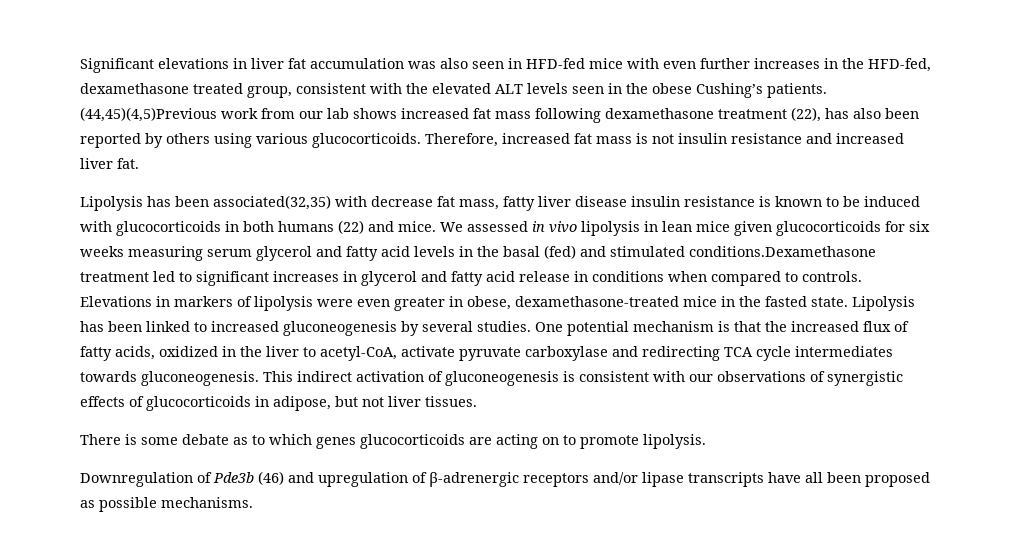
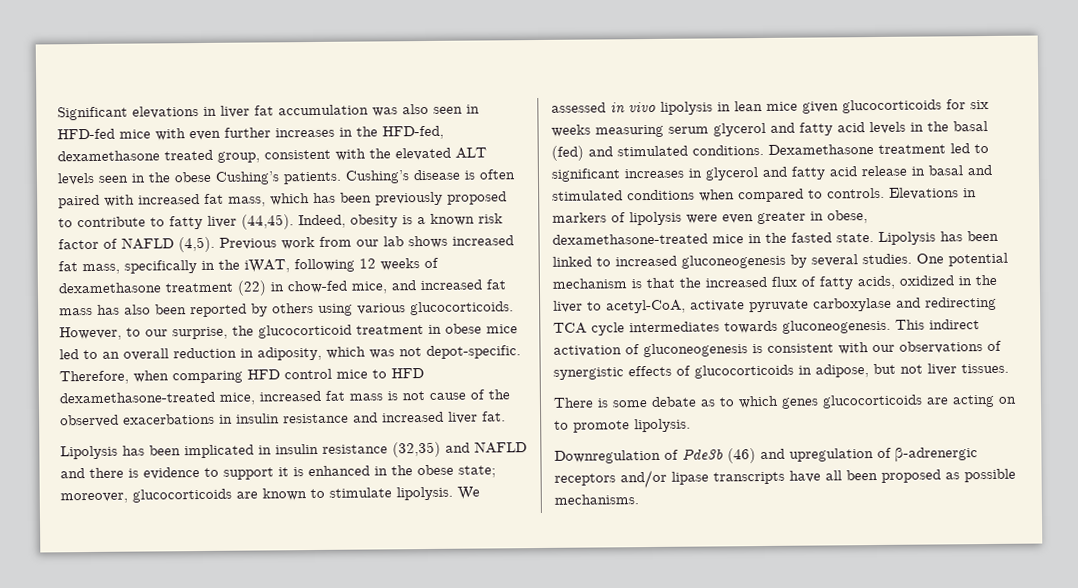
[80,107,217,122] (44,45)(4,5)Previous -> [345,169,515,184] [58,191,507,209] [58,213,503,230] [58,236,277,253] Cushing’s disease is often paired with increased fat mass, which has been previously proposed to contribute to fatty liver (44,45). Indeed, obesity is a known risk factor of NAFLD (4,5). Previous
[495,107,821,123] mass following dexamethasone treatment (22), -> [82,257,439,275] [58,279,506,296] [59,307,93,316] mass, specifically in the iWAT, following 12 weeks of dexamethasone treatment (22) in chow-fed mice, and increased fat mass
[425,133,498,147] Therefore, -> [59,323,518,341] [59,345,521,361] [59,368,424,385] [59,391,255,405] However, to our surprise, the glucocorticoid treatment in obese mice led to an overall reduction in adiposity, which was not depot-specific. Therefore, when comparing HFD control mice to HFD dexamethasone-treated mice,
(674, 139) none -> [429,389,510,400] [60,413,233,428] cause of the observed exacerbations in
[213,195,920,211] [80,220,436,236] associated(32,35) with decrease fat mass, fatty liver disease insulin resistance is known to be induced with glucocorticoids in both humans (22) and mice. -> [184,441,527,459] [60,464,496,480] [60,486,453,504] implicated in insulin resistance (32,35) and NAFLD and there is evidence to support it is enhanced in the obese state; moreover, glucocorticoids are known to stimulate lipolysis.
[689,246,876,257] conditions.Dexamethasone -> [692,144,874,156] conditions. Dexamethasone
(588, 276) none -> [928,164,992,176] [552,190,623,201] basal and stimulated

